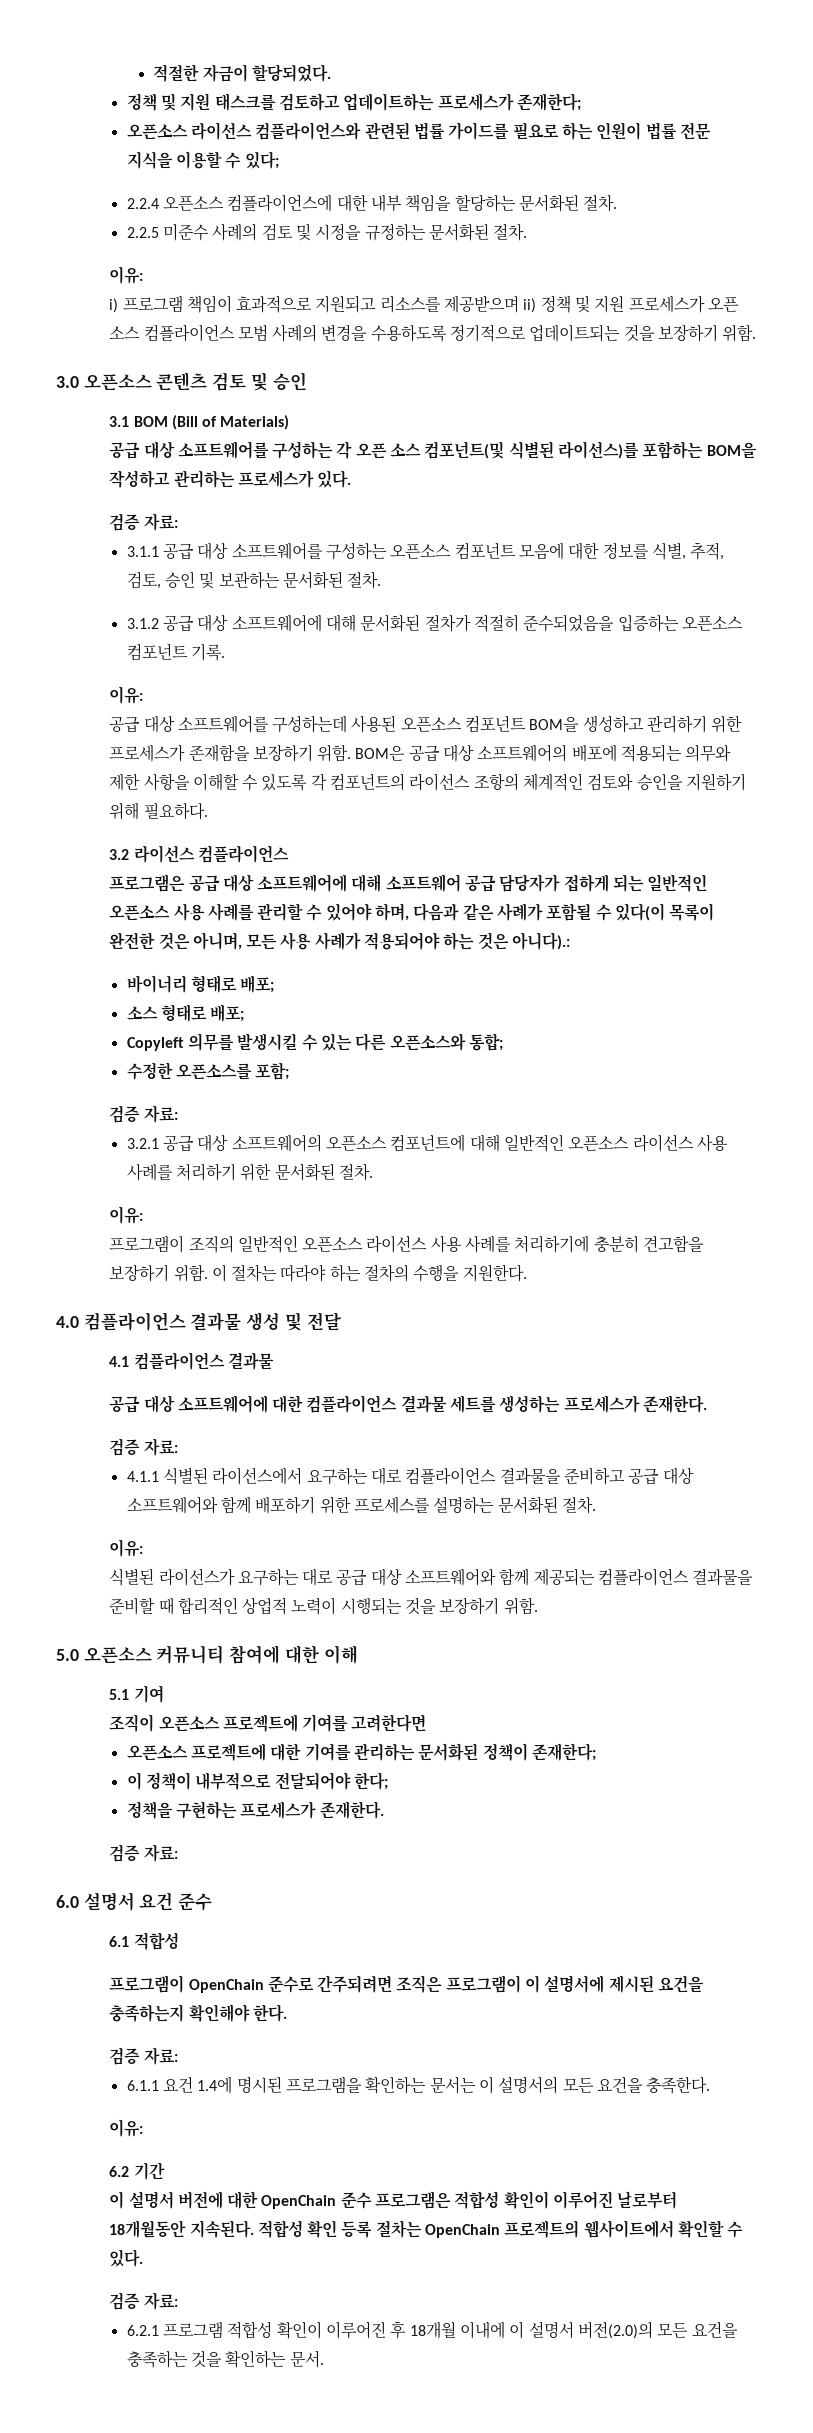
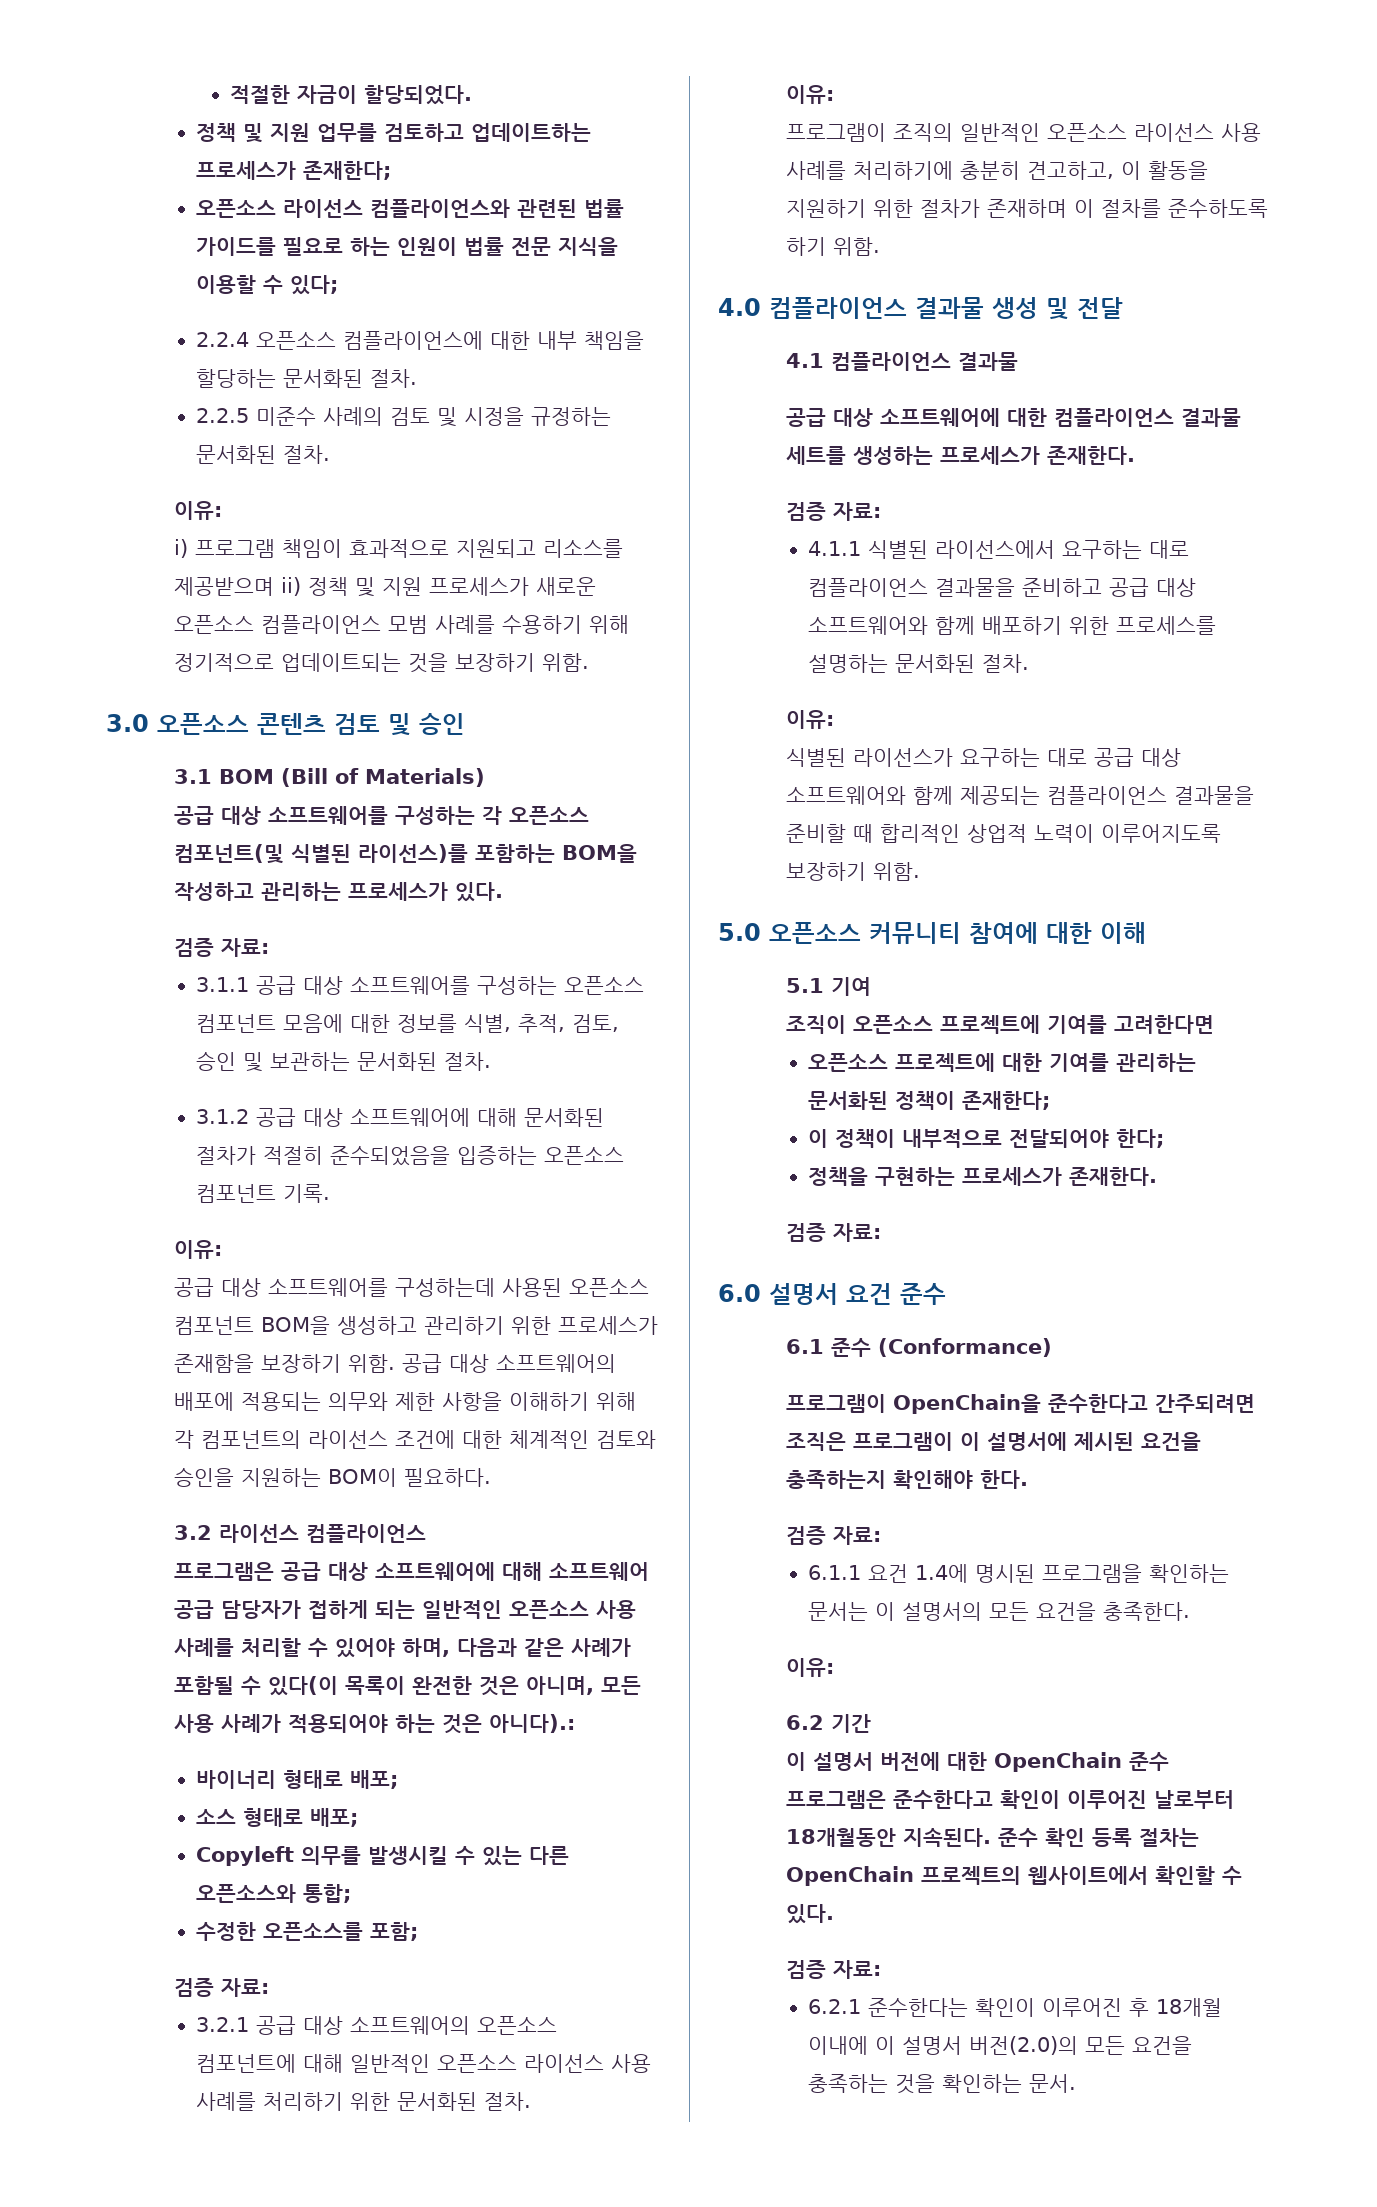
[214,93,276,111] 태스크를 -> [317,123,378,142] 업무를
[708,297,740,312] [109,324,447,342] 오픈 소스 컴플라이언스 모범 사례의 변경을 수용하도록 -> [535,577,596,596] [173,615,629,634] 새로운 오픈소스 컴플라이언스 모범 사례를 수용하기 위해
[355,443,422,458] 오픈 소스 -> [508,806,589,825] 오픈소스
[355,746,406,761] BOM은 -> (395, 1363) none
[192,773,308,791] 이해할 수 있도록 -> [508,1392,636,1411] 이해하기 위해
[473,773,519,791] 조항의 -> [394,1430,502,1449] 조건에 대한
[686,773,747,791] [109,802,140,820] 지원하기 위해 -> [240,1468,397,1487] 지원하는 BOM이
[257,903,304,921] 관리할 -> [240,1638,301,1657] 처리할
[643,1235,705,1253] [109,1264,527,1282] 견고함을 보장하기 위함. 이 절차는 따라야 하는 절차의 수행을 지원한다. -> [1026,161,1208,180] [785,199,1268,218] [785,237,880,256] 견고하고, 이 활동을 지원하기 위한 절차가 존재하며 이 절차를 준수하도록 하기 위함.
[340,1597,437,1615] 시행되는 것을 -> [1100,824,1221,843] 이루어지도록
[133,1932,179,1950] [109,1975,314,1993] 적합성 // 프로그램이 OpenChain 준수로 -> [830,1338,1052,1357] [785,1394,1148,1414] 준수 (Conformance) // 프로그램이 OpenChain을 준수한다고
[454,2191,500,2209] 적합성 -> [892,1790,993,1809] 준수한다고
[257,2220,303,2238] 적합성 -> [997,1828,1038,1847] 준수
[163,2321,273,2339] 프로그램 적합성 -> [868,1998,969,2017] 준수한다는

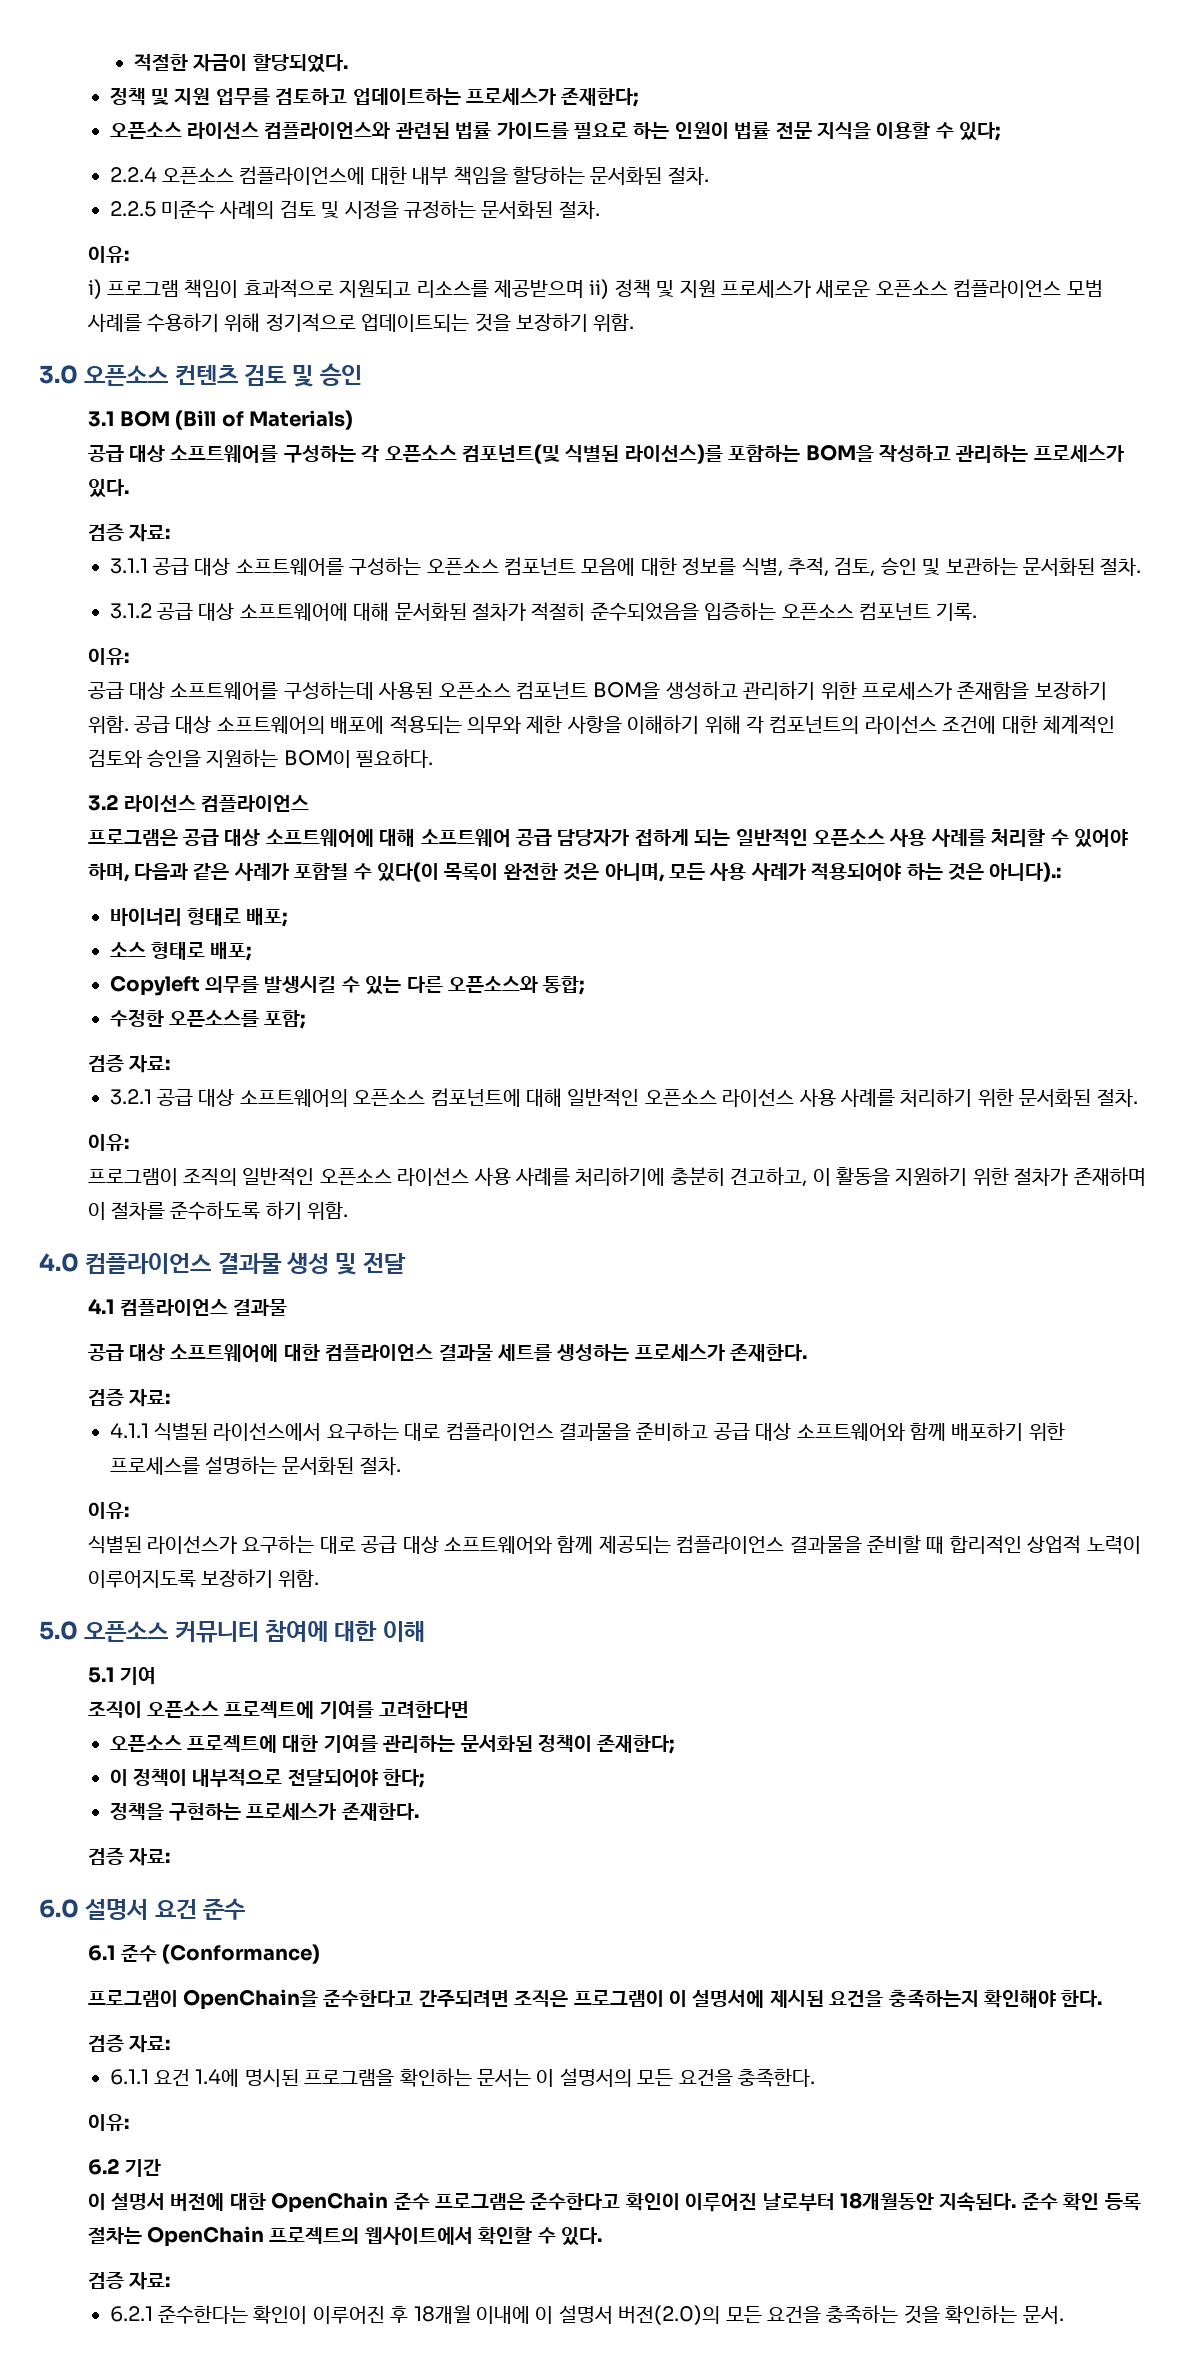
[257,713,326,735] 콘텐츠 -> [174,365,238,385] 컨텐츠

